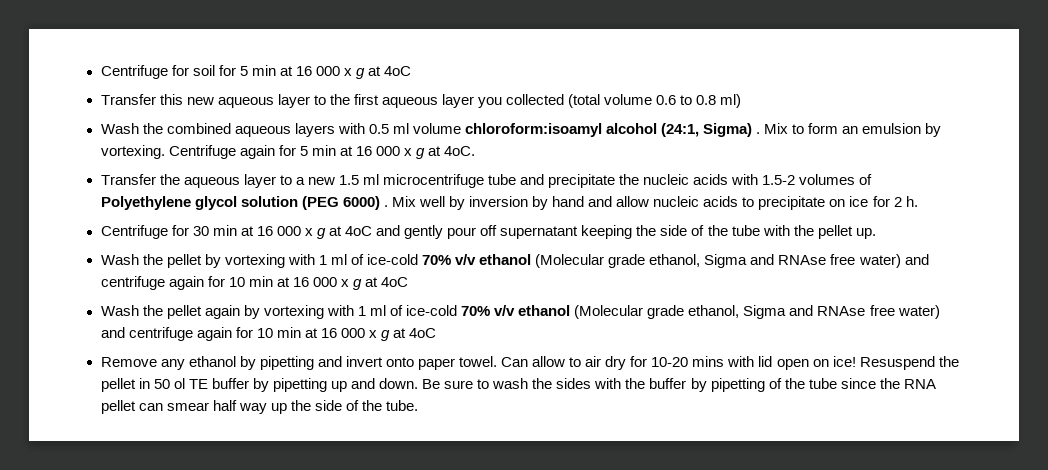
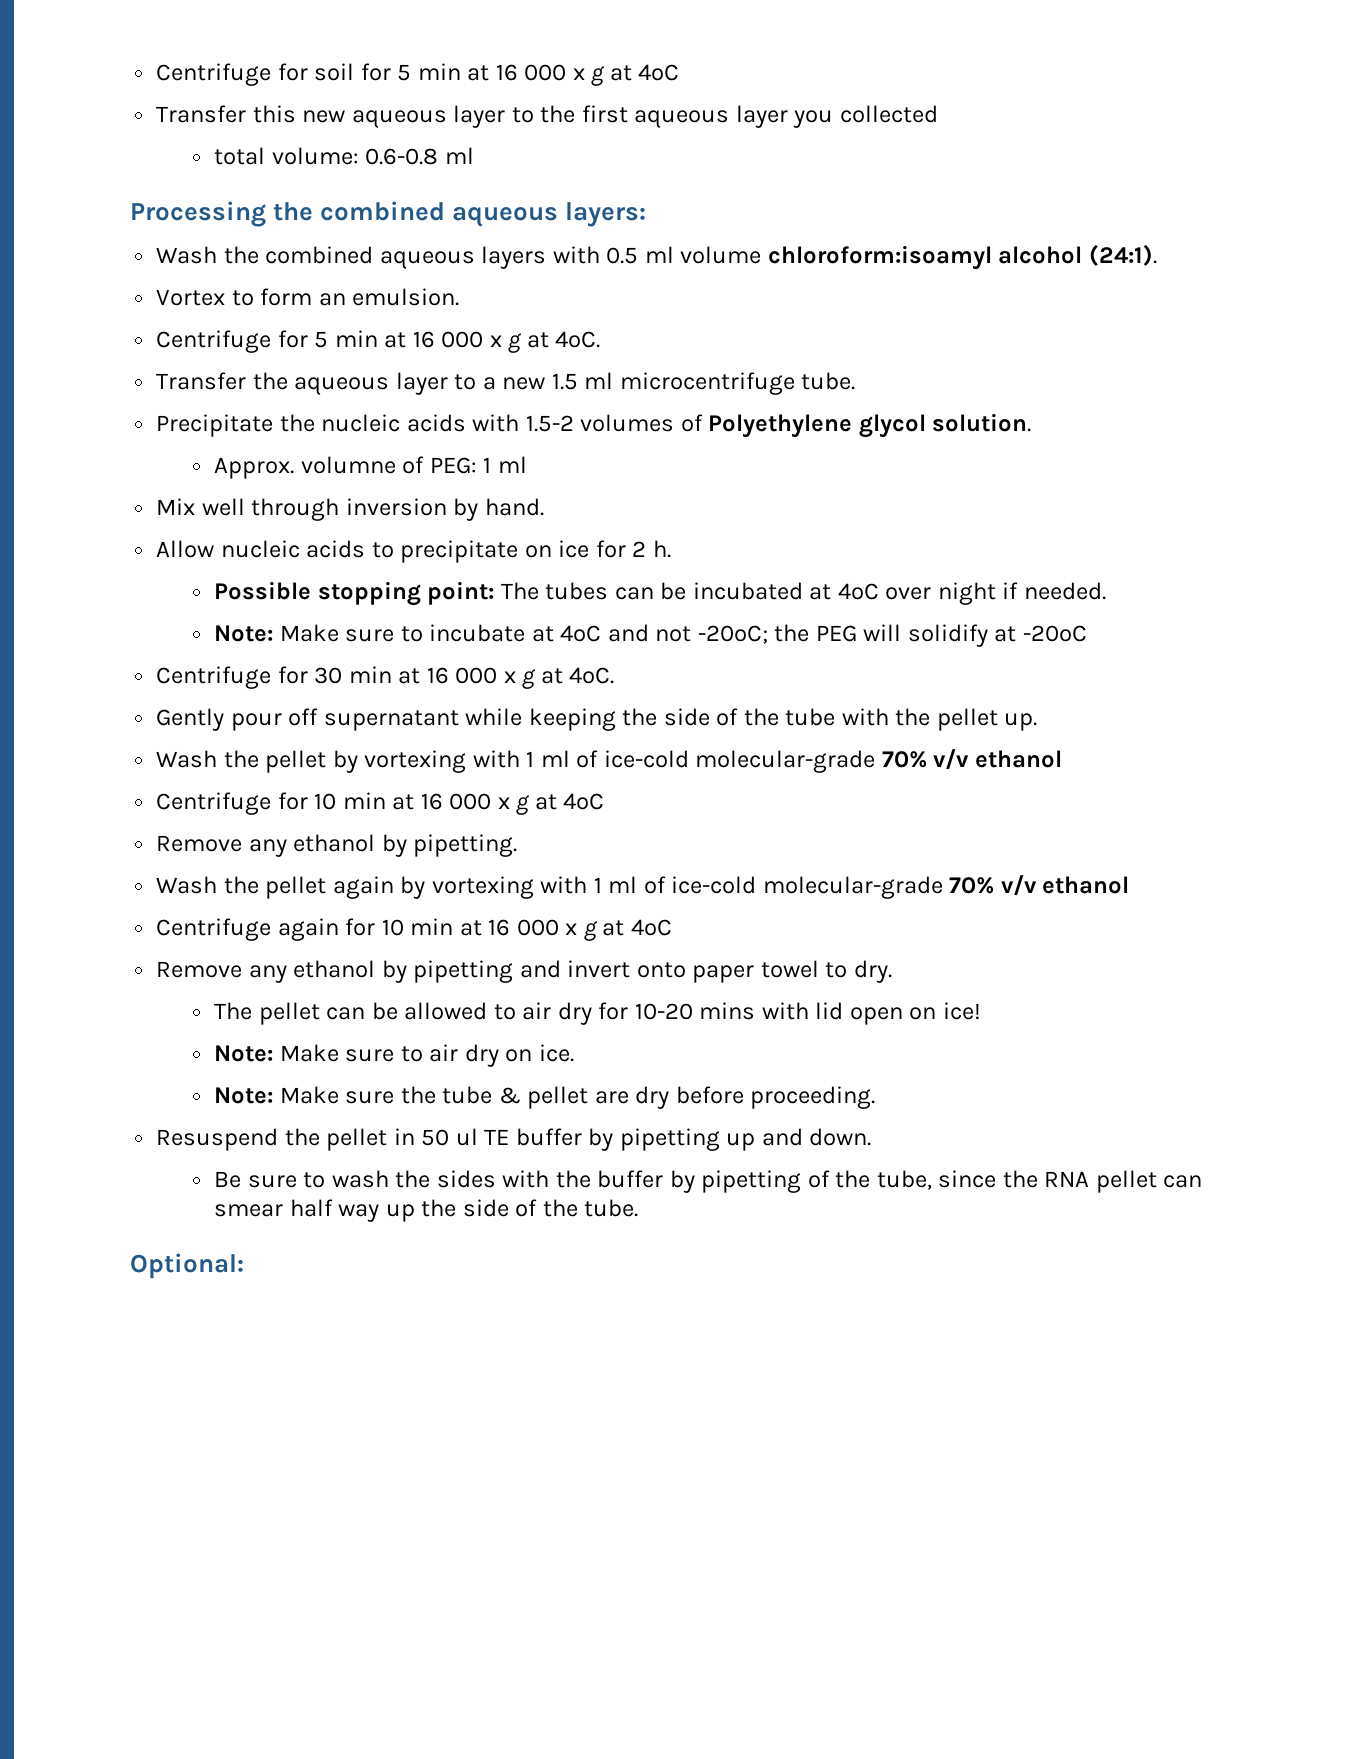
[568,94,742,108] (total volume 0.6 to 0.8 ml) -> [214,147,474,165] [130,201,647,227] // total volume: 0.6-0.8 ml // Processing the combined aqueous layers:
[661,123,942,137] [100,145,275,159] (24:1, Sigma) . Mix to form an emulsion by vortexing. Centrifuge again -> [1088,244,1157,266] [156,288,460,306] [156,330,272,353] (24:1). // Vortex to form an emulsion. // Centrifuge
[488,174,616,188] tube and precipitate -> [801,372,856,390] [156,414,274,437] tube. // Precipitate
[240,196,388,210] solution (PEG 6000) . -> [932,413,1032,432] [214,456,527,479] solution. // Approx. volumne of PEG: 1 ml //
[448,196,465,210] by -> [251,498,340,521] through
[552,196,650,207] hand and allow -> [484,498,544,516] [156,540,215,558] hand. // Allow
(918, 201) none -> [214,581,1106,606] [214,624,1087,647] // Possible stopping point: The tubes can be incubated at 4oC over night if needed. // Note: Make sure to incubate at 4oC and not -20oC; the PEG will solidify at -20oC
[345,225,444,239] 4oC and gently -> [569,667,615,684] [156,708,225,731] 4oC. // Gently
(579, 232) none -> [465,708,523,726] while
[422,254,929,268] [100,276,204,290] 70% v/v ethanol (Molecular grade ethanol, Sigma and RNAse free water) and centrifuge again -> [695,749,1062,773] [156,792,272,815] molecular-grade 70% v/v ethanol // Centrifuge
(409, 282) none -> [156,834,518,857] // Remove any ethanol by pipetting.
[461,305,940,319] [100,327,193,341] 70% v/v ethanol (Molecular grade ethanol, Sigma and RNAse free water) and centrifuge -> [762,875,1130,899] [156,918,272,941] molecular-grade 70% v/v ethanol // Centrifuge
[458,356,566,367] towel. Can allow -> [760,960,892,983] [214,1002,488,1025] towel to dry. // The pellet can be allowed
(856, 361) none -> [214,1044,574,1067] [214,1086,876,1109] // Note: Make sure to air dry on ice. // Note: Make sure the tube & pellet are dry before proceeding. //
[173,378,185,389] ol -> [455,1128,478,1146] ul
(419, 383) none -> (872, 1137) //
[808,378,837,389] tube -> [876,1170,932,1190] tube,
(419, 405) none -> [130,1253,244,1279] // Optional:

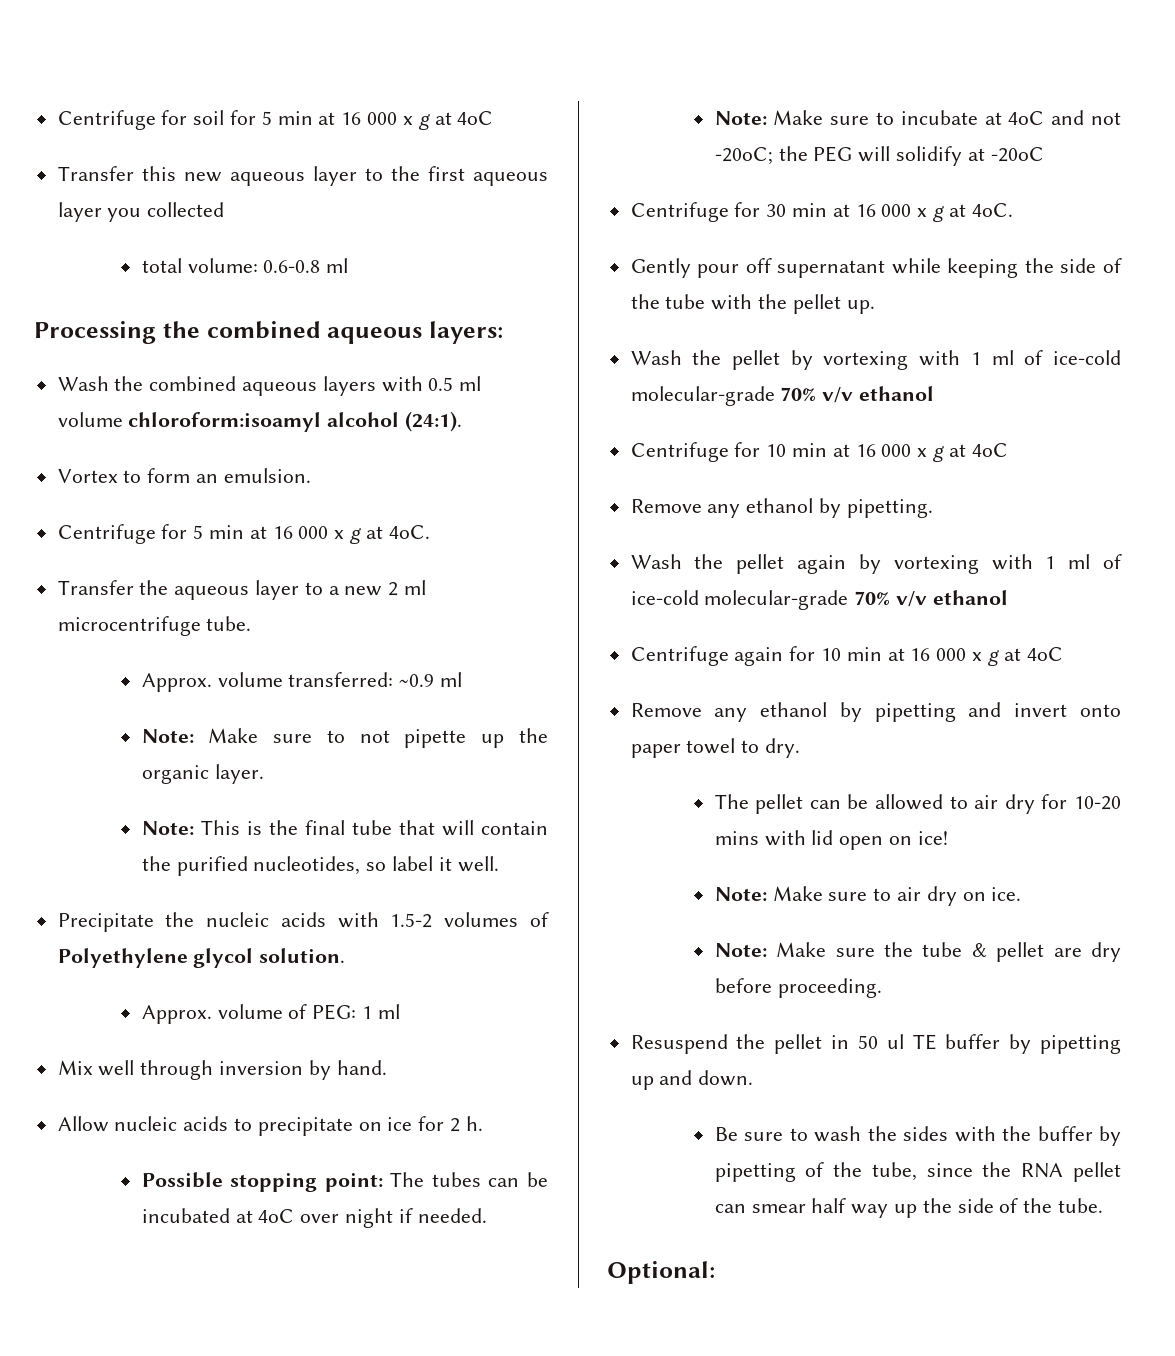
[551,373,578,390] 1.5 -> [388,582,399,596] 2
(856, 381) none -> [141,672,462,692] [141,728,548,748] [141,764,264,784] [141,820,548,836] [141,856,499,876] // Approx. volume transferred: ~0.9 ml // Note: Make sure to not pipette up the organic layer. // Note: This is the final tube that will contain the purified nucleotides, so label it well.
[300,456,396,474] volumne -> [217,1004,283,1019] volume

